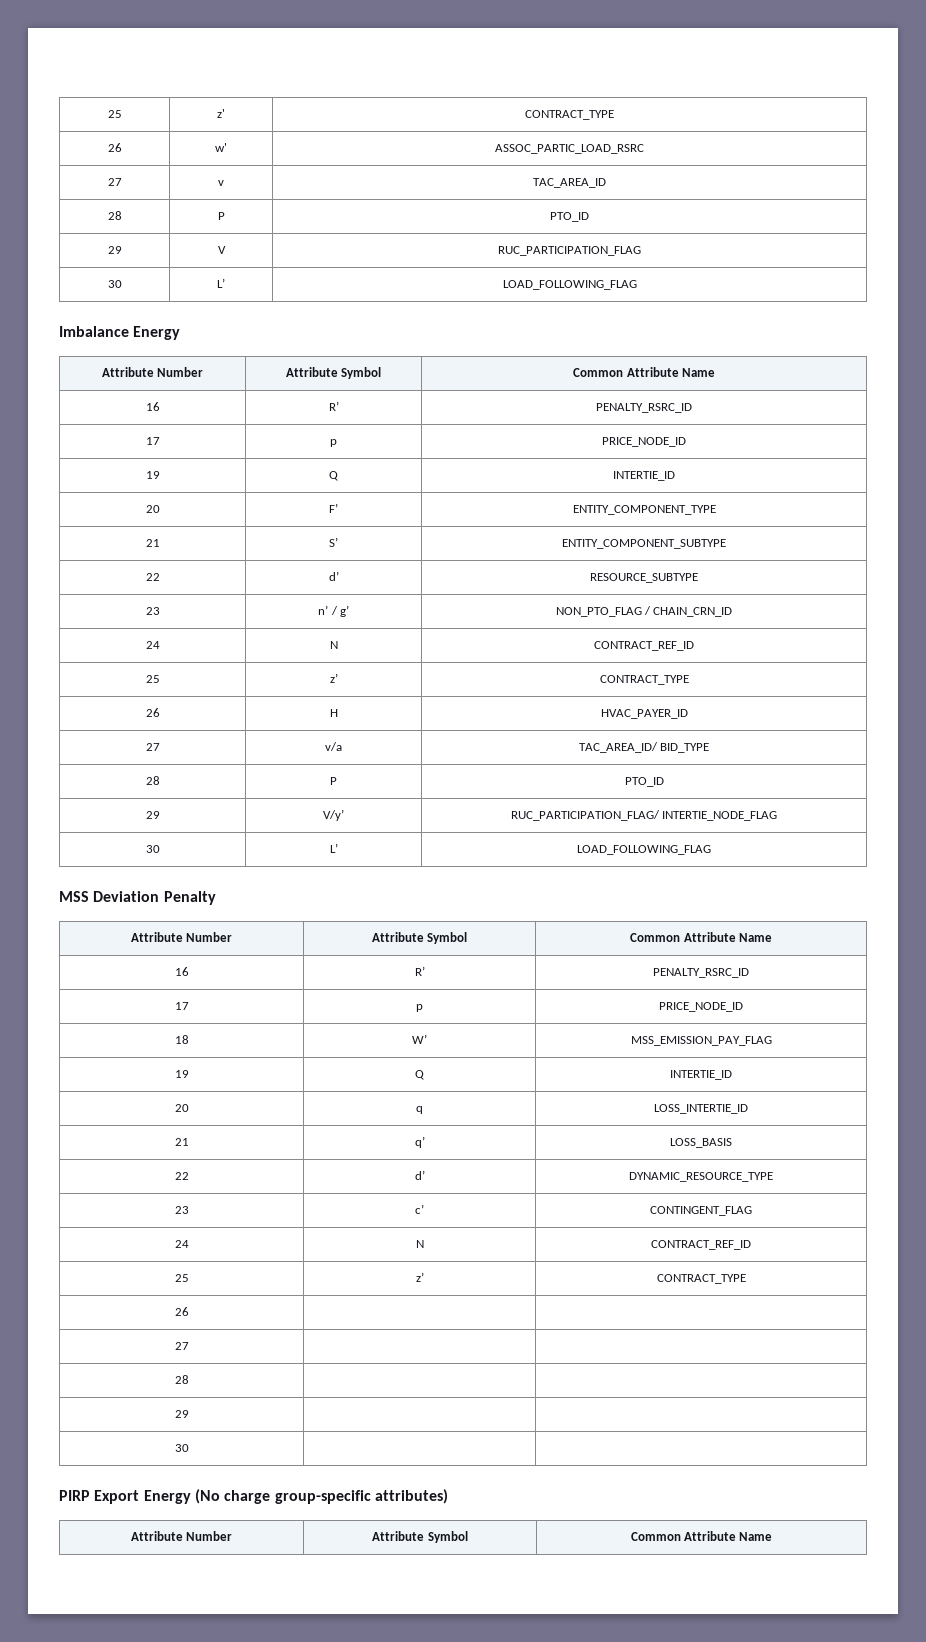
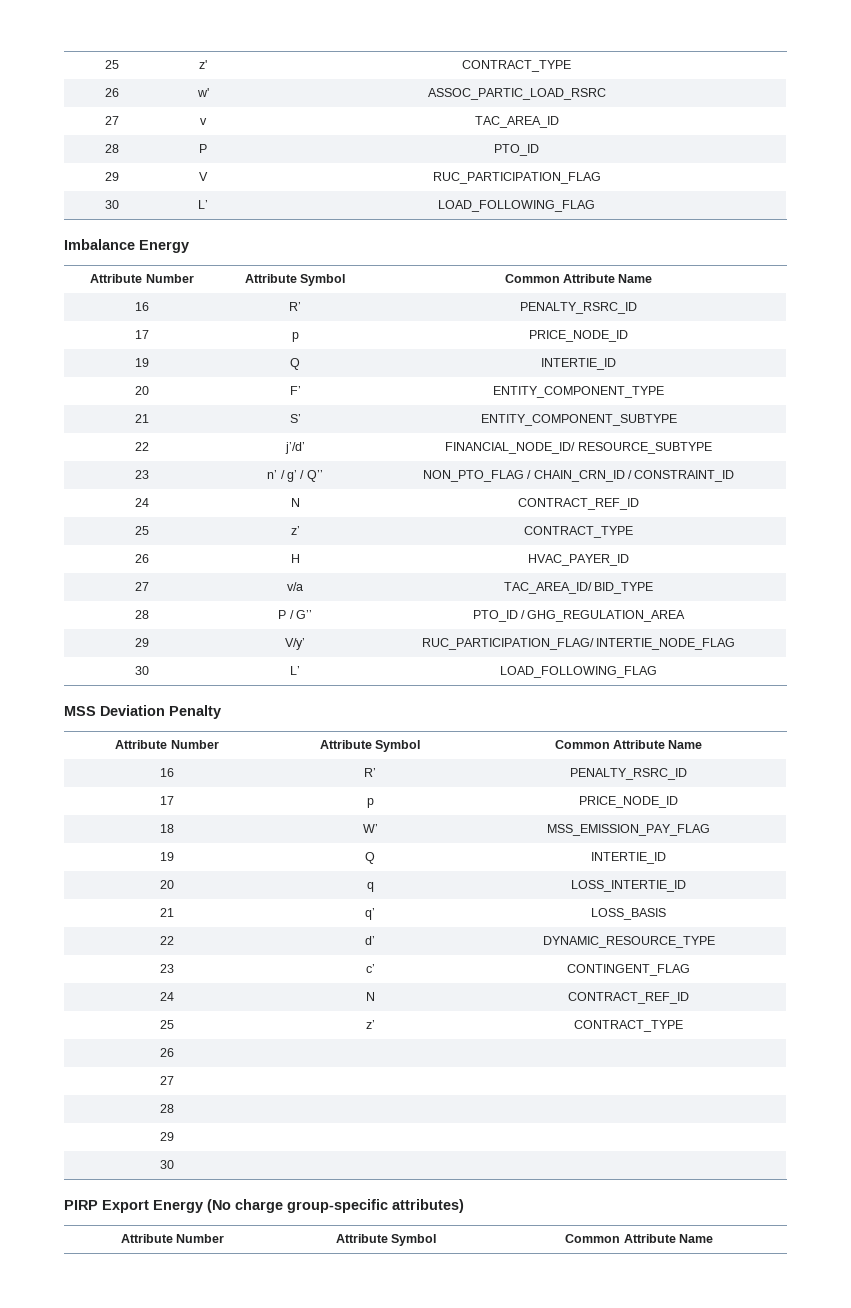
[328,571,339,581] d’ | -> [284,442,305,454] [445,442,576,454] j’/d’ | FINANCIAL_NODE_ID/
(349, 611) none -> [300,470,323,482] / Q’’
(733, 612) none -> [627,470,735,482] / CONSTRAINT_ID
[624,777,664,787] | PTO_ID -> [289,610,312,619] [472,610,686,622] / G’’ | PTO_ID / GHG_REGULATION_AREA

